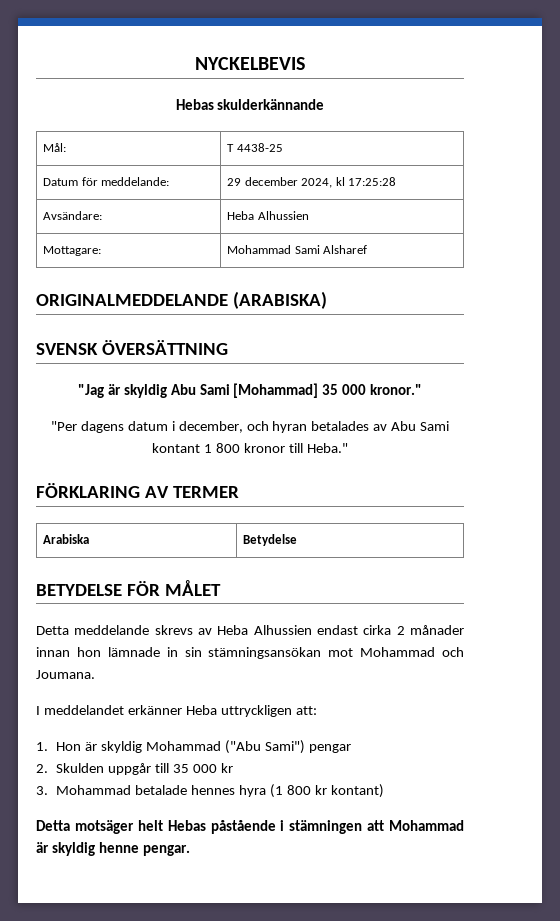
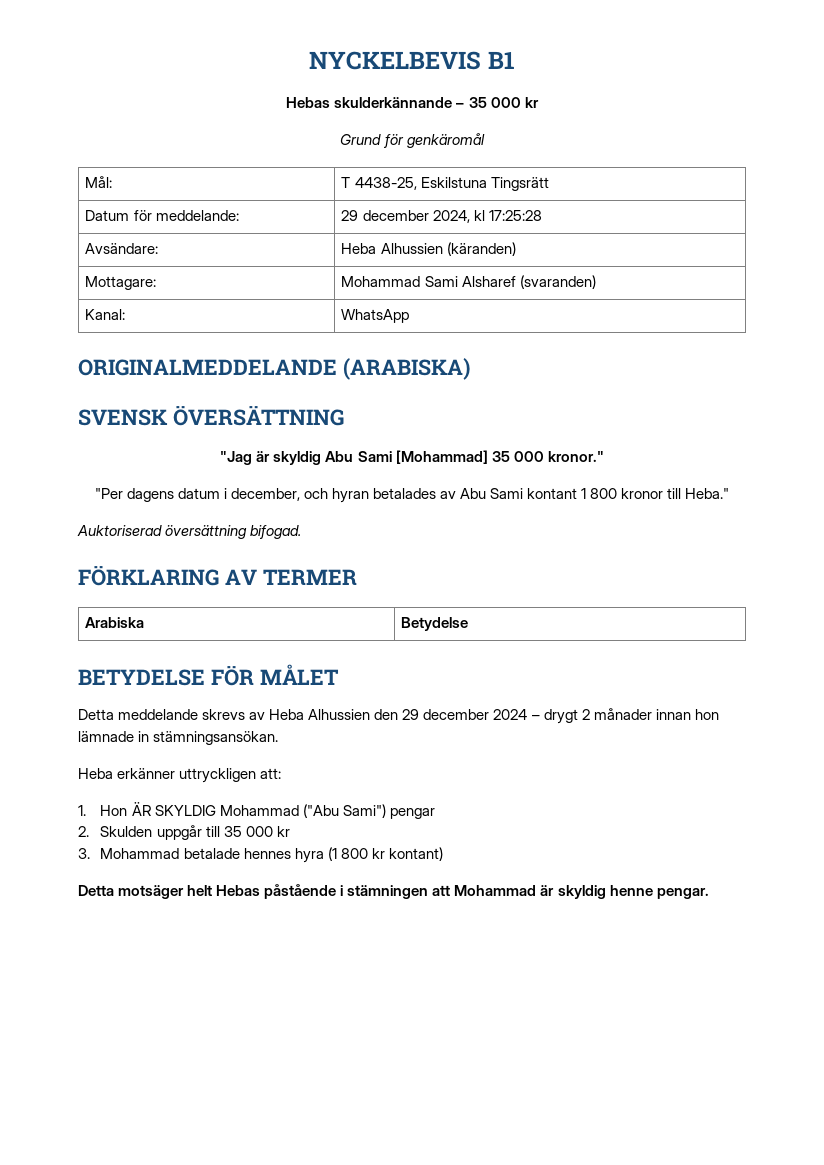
(305, 63) none -> [487,51,515,69] B1
(325, 104) none -> [456,97,539,108] [340,133,485,148] – 35 000 kr // Grund för genkäromål
[236,143,283,152] 4438-25 -> [354,177,549,191] 4438-25, Eskilstuna Tingsrätt
(309, 215) none -> [446,242,516,256] (käranden)
(368, 249) none -> [519,275,596,289] [85,309,126,320] [341,309,410,323] (svaranden) // Kanal: | WhatsApp
(348, 448) none -> [77,525,302,539] // Auktoriserad översättning bifogad.
[317,625,392,635] endast cirka -> [374,709,578,724] den 29 december 2024 – drygt
[184,647,464,659] [36,670,95,679] [36,705,217,715] sin stämningsansökan mot Mohammad och Joumana. // I meddelandet erkänner Heba -> [153,731,279,745] [78,768,176,779] stämningsansökan. // Heba erkänner
[85,741,143,753] är skyldig -> [131,802,216,816] ÄR SKYLDIG

